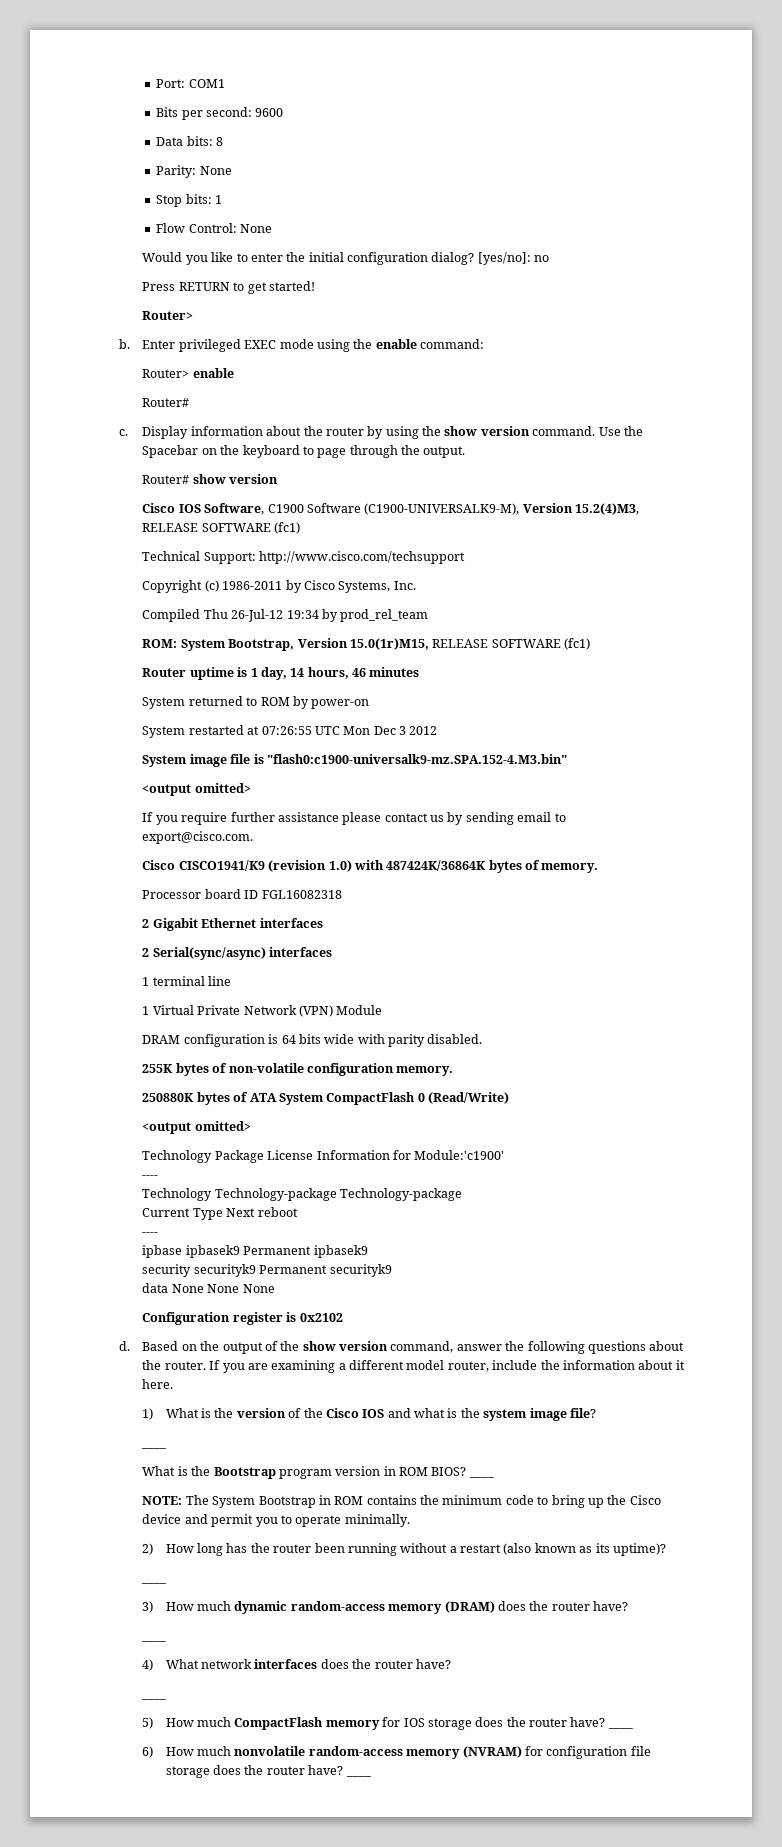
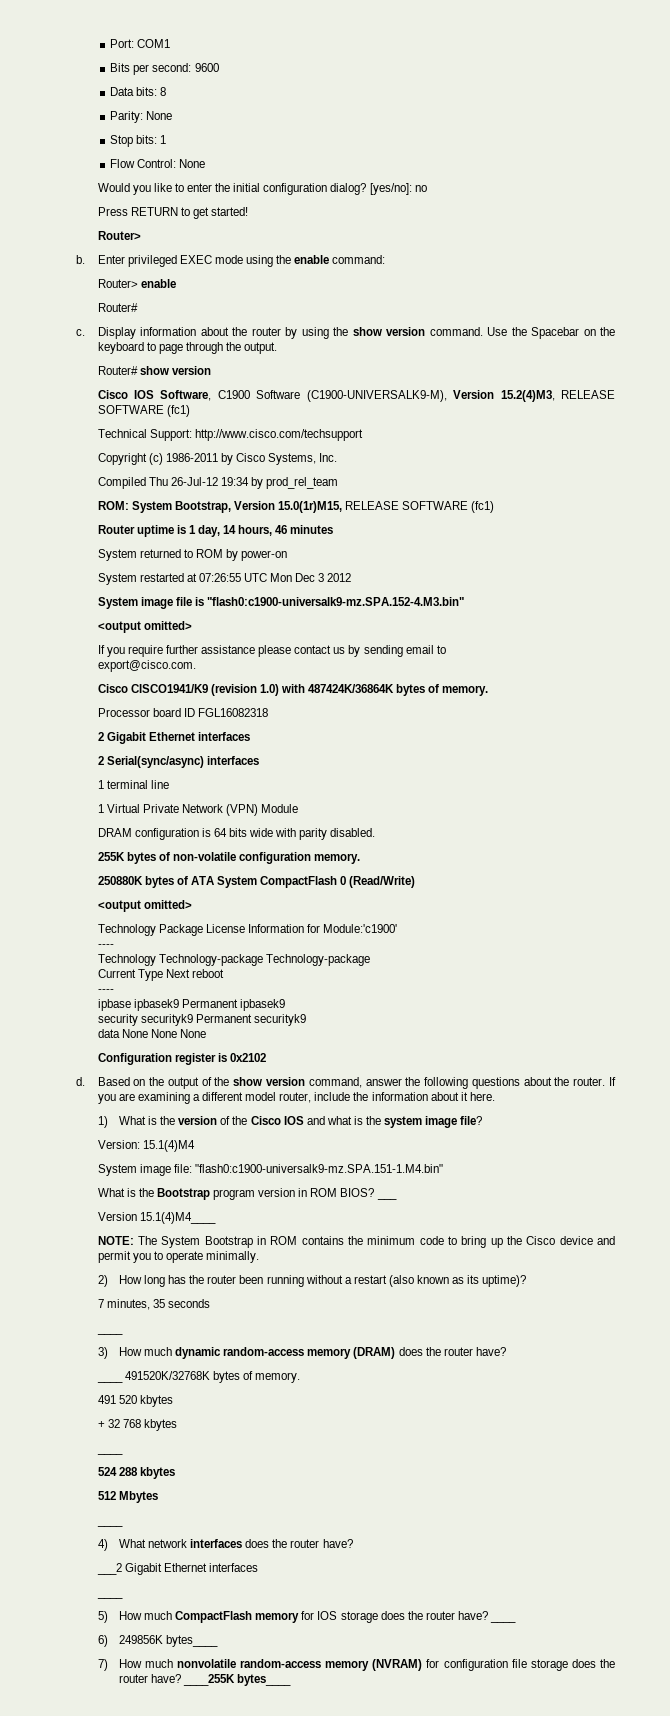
[141,1447,167,1449] ____ -> [97,1140,195,1152] [97,1164,443,1176] Version: 15.1(4)M4 // System image file: "flash0:c1900-universalk9-mz.SPA.151-1.M4.bin"
[468,1476,494,1478] ____ -> [376,1197,397,1200] [97,1212,216,1224] ___ // Version 15.1(4)M4____
(666, 1549) none -> [97,1299,210,1310] // 7 minutes, 35 seconds
(629, 1606) none -> [96,1380,123,1383] [124,1371,301,1383] [97,1395,173,1407] [97,1419,177,1431] [96,1452,123,1455] [97,1467,175,1479] [97,1491,158,1503] // ____ 491520K/32768K bytes of memory. // 491 520 kbytes // + 32 768 kbytes // ____ // 524 288 kbytes // 512 Mbytes
(451, 1664) none -> [96,1563,258,1575] // ___2 Gigabit Ethernet interfaces
(154, 1752) none -> [118,1635,218,1647] [97,1659,108,1671] 249856K bytes____ // 7)
[345,1775,371,1777] ____ -> [183,1674,292,1686] ____255K bytes____

